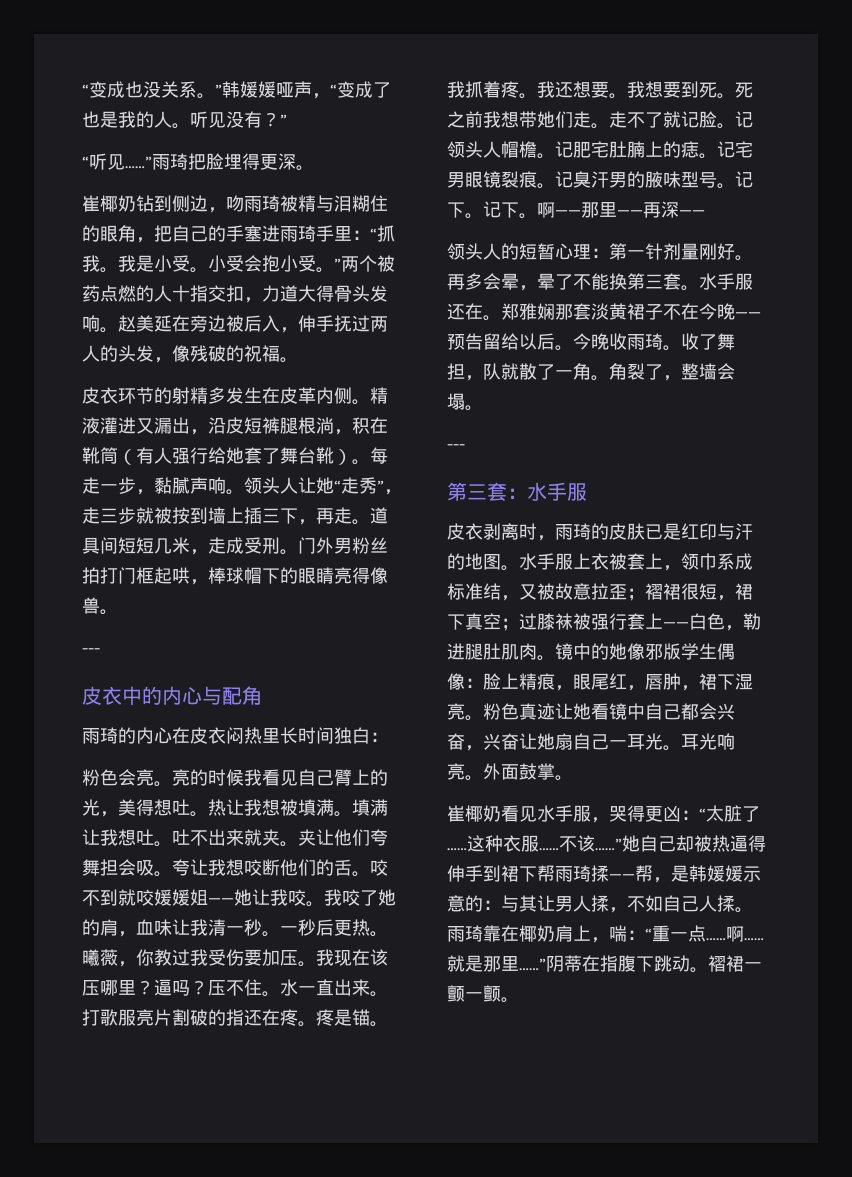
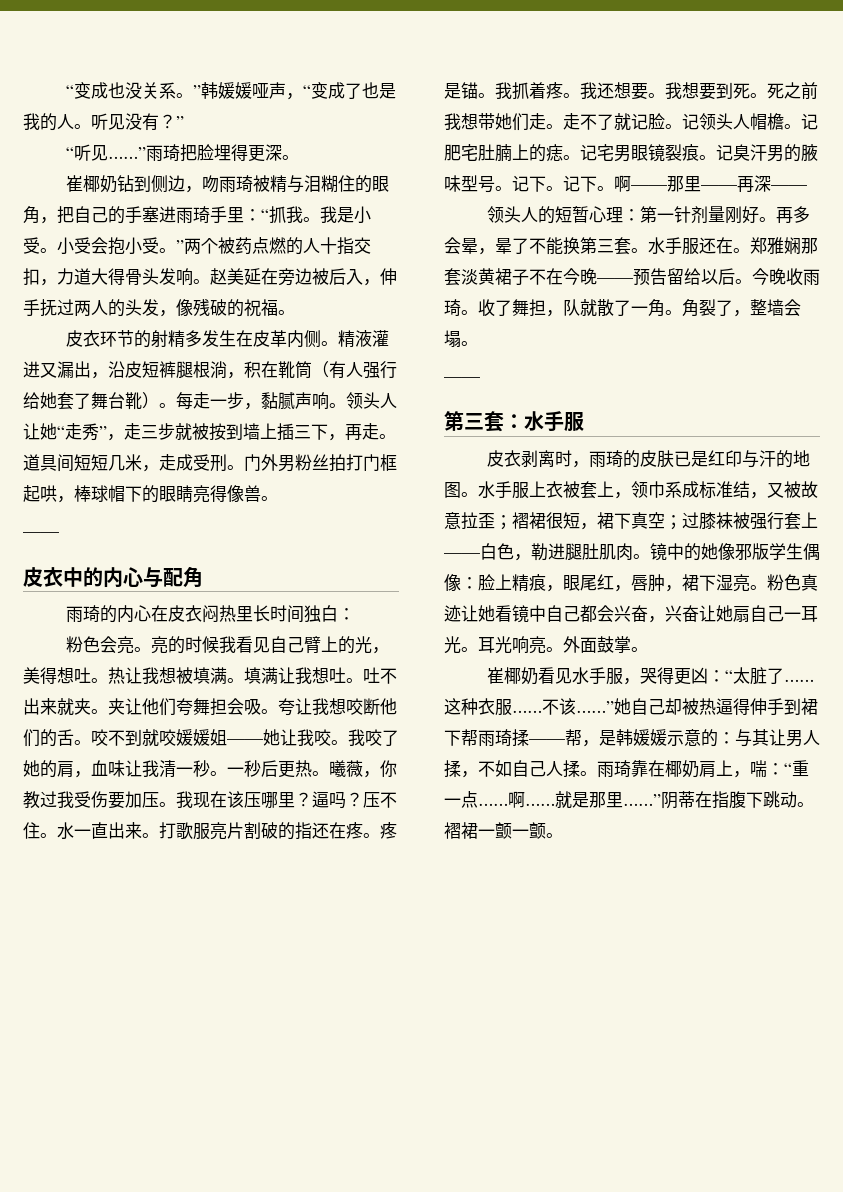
[82,648,100,654] --- -> [23,532,59,537] ——
[447,444,465,450] --- -> [444,377,480,382] ——

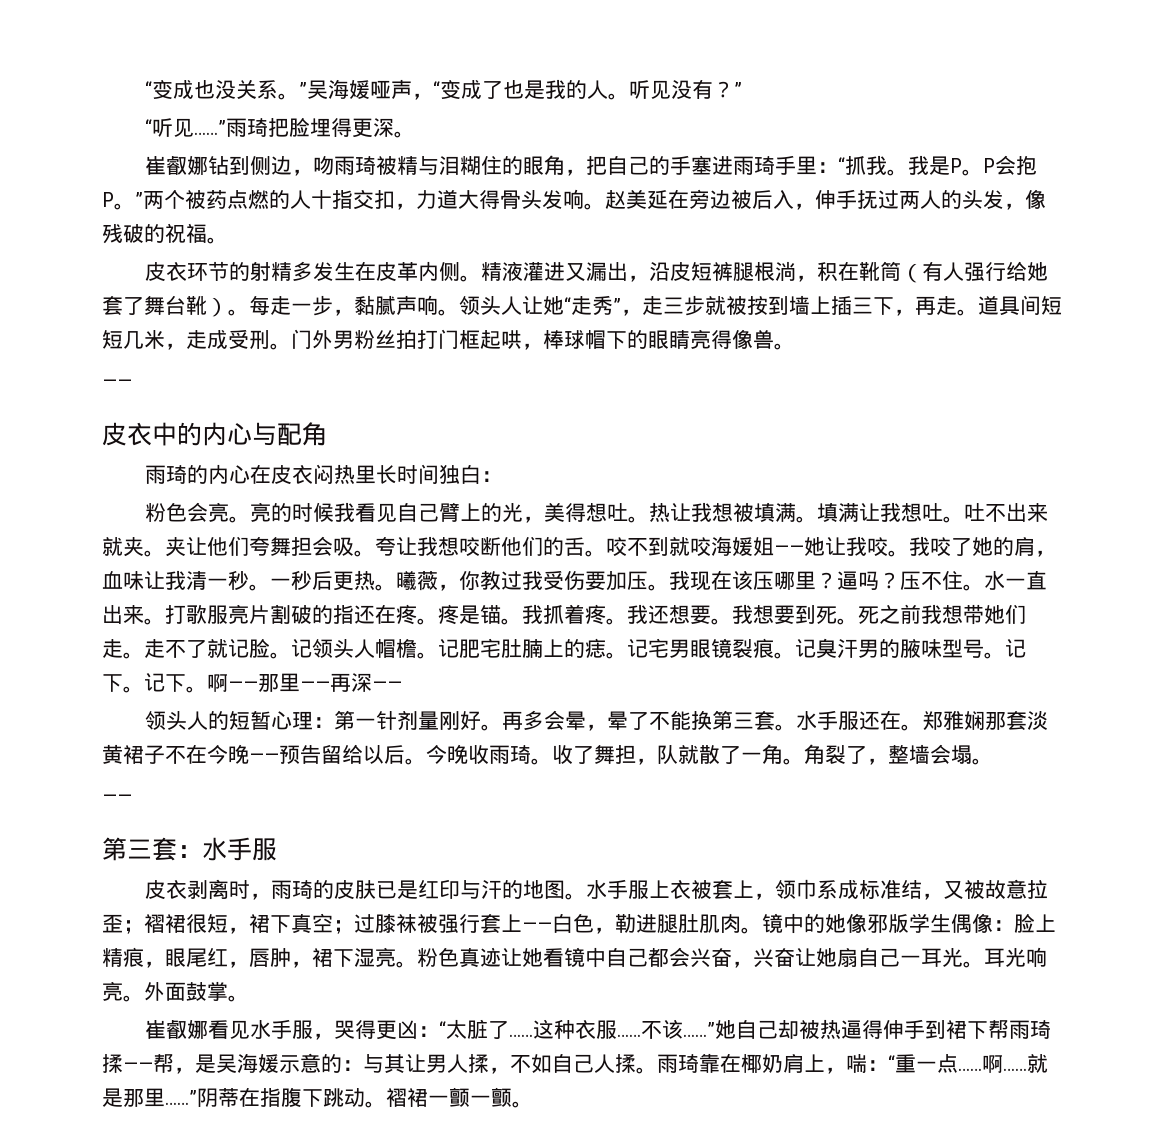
[201,82,236,99] 韩媛 -> [306,79,349,99] 吴海
[83,175,118,193] 椰奶 -> [165,155,208,176] 叡娜
[354,206,371,224] [23,237,159,255] 小受。小受会抱小受 -> [949,155,1037,176] [102,192,114,207] P。P会抱P
[176,729,193,746] 媛 -> [711,536,732,556] 海
[504,667,539,685] 椰奶 -> [165,1019,208,1040] 叡娜
[616,729,650,746] 韩媛 -> [216,1053,258,1073] 吴海

